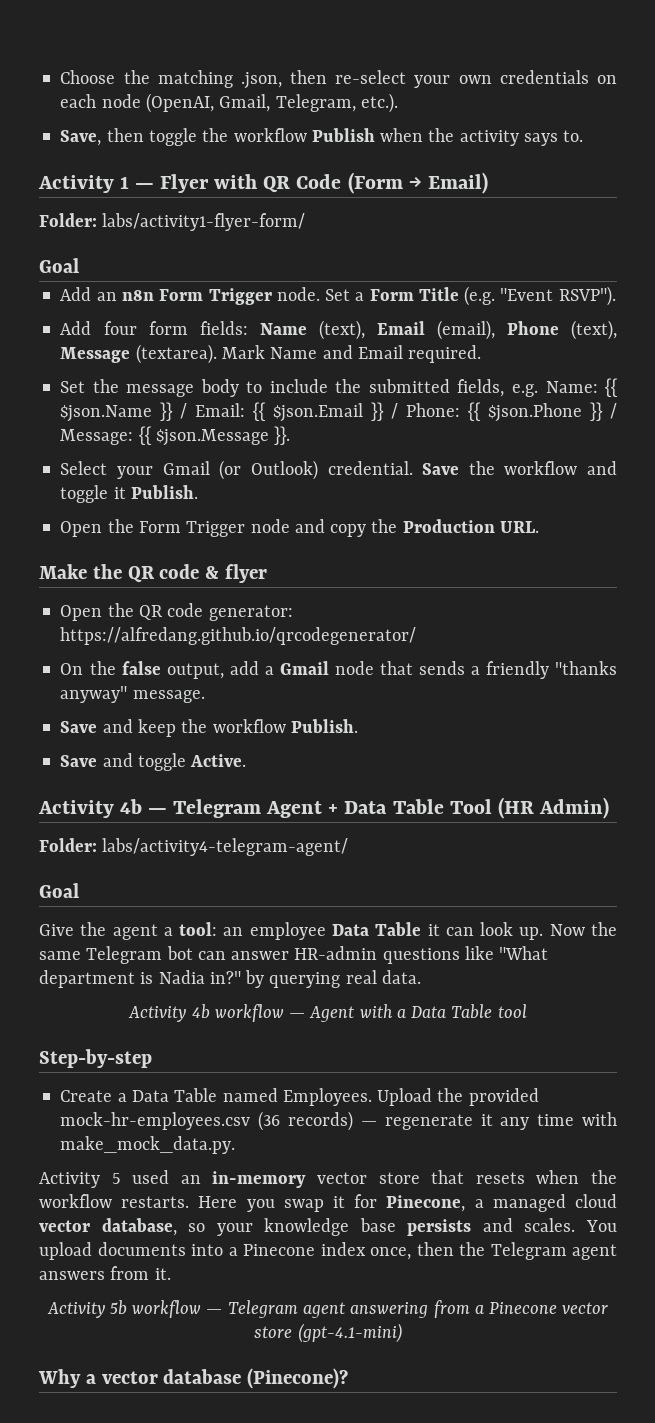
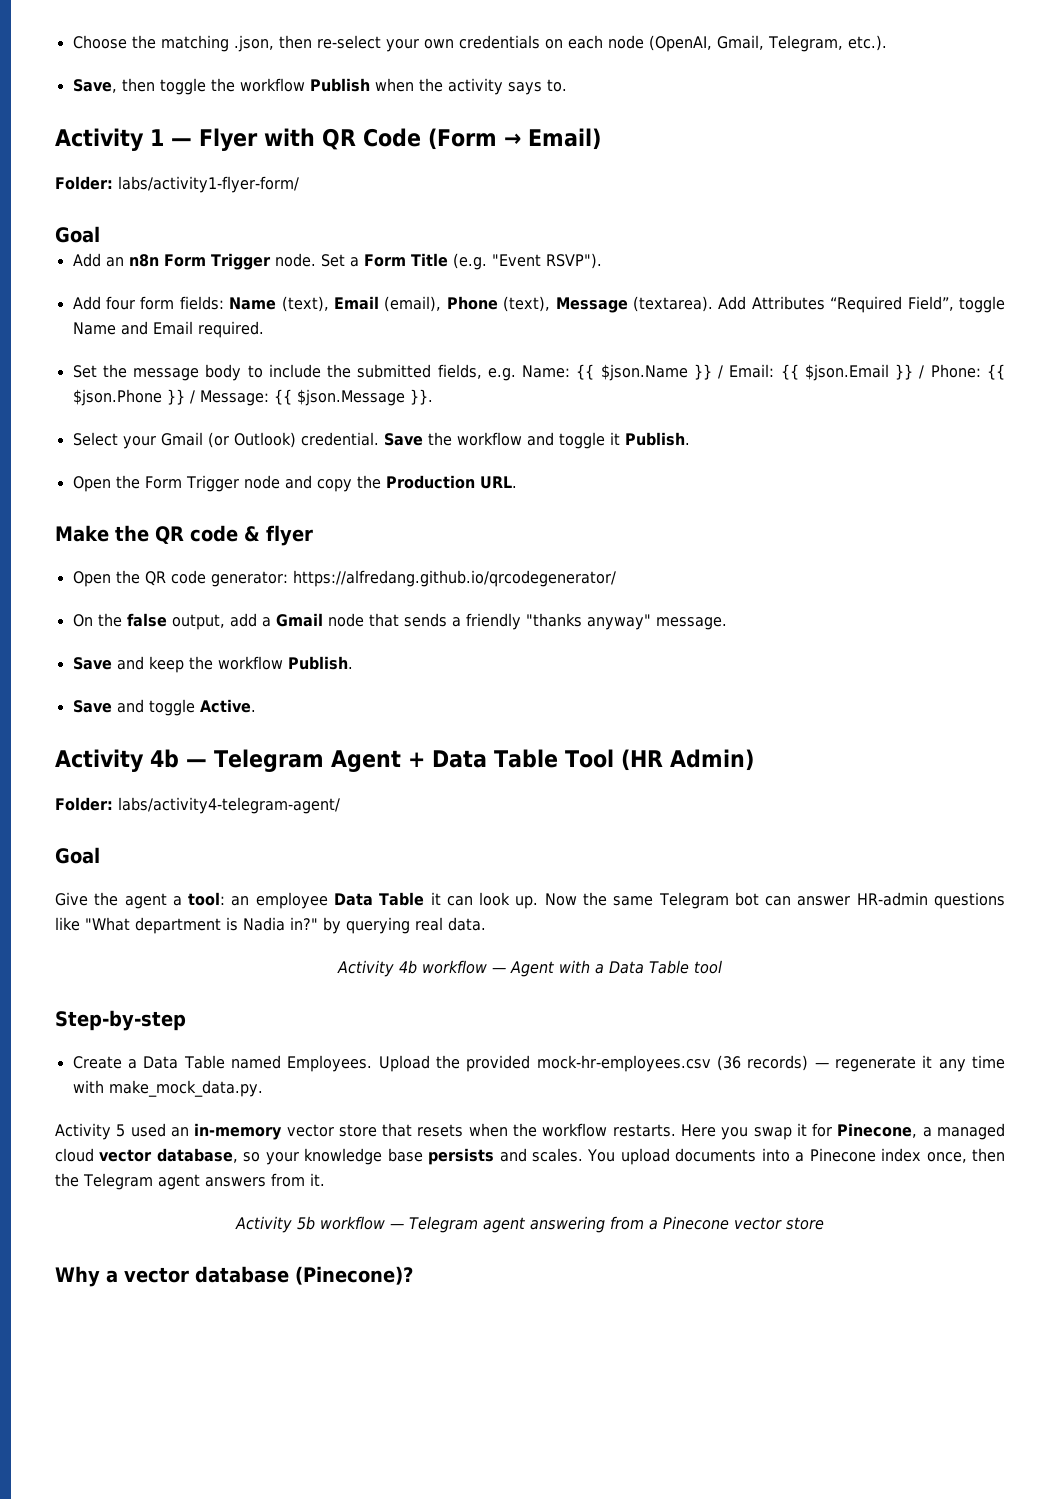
[221,345,265,359] Mark -> [718,296,1005,313] Add Attributes “Required Field”, toggle
[297,1323,402,1343] (gpt-4.1-mini) -> (824, 1223) none

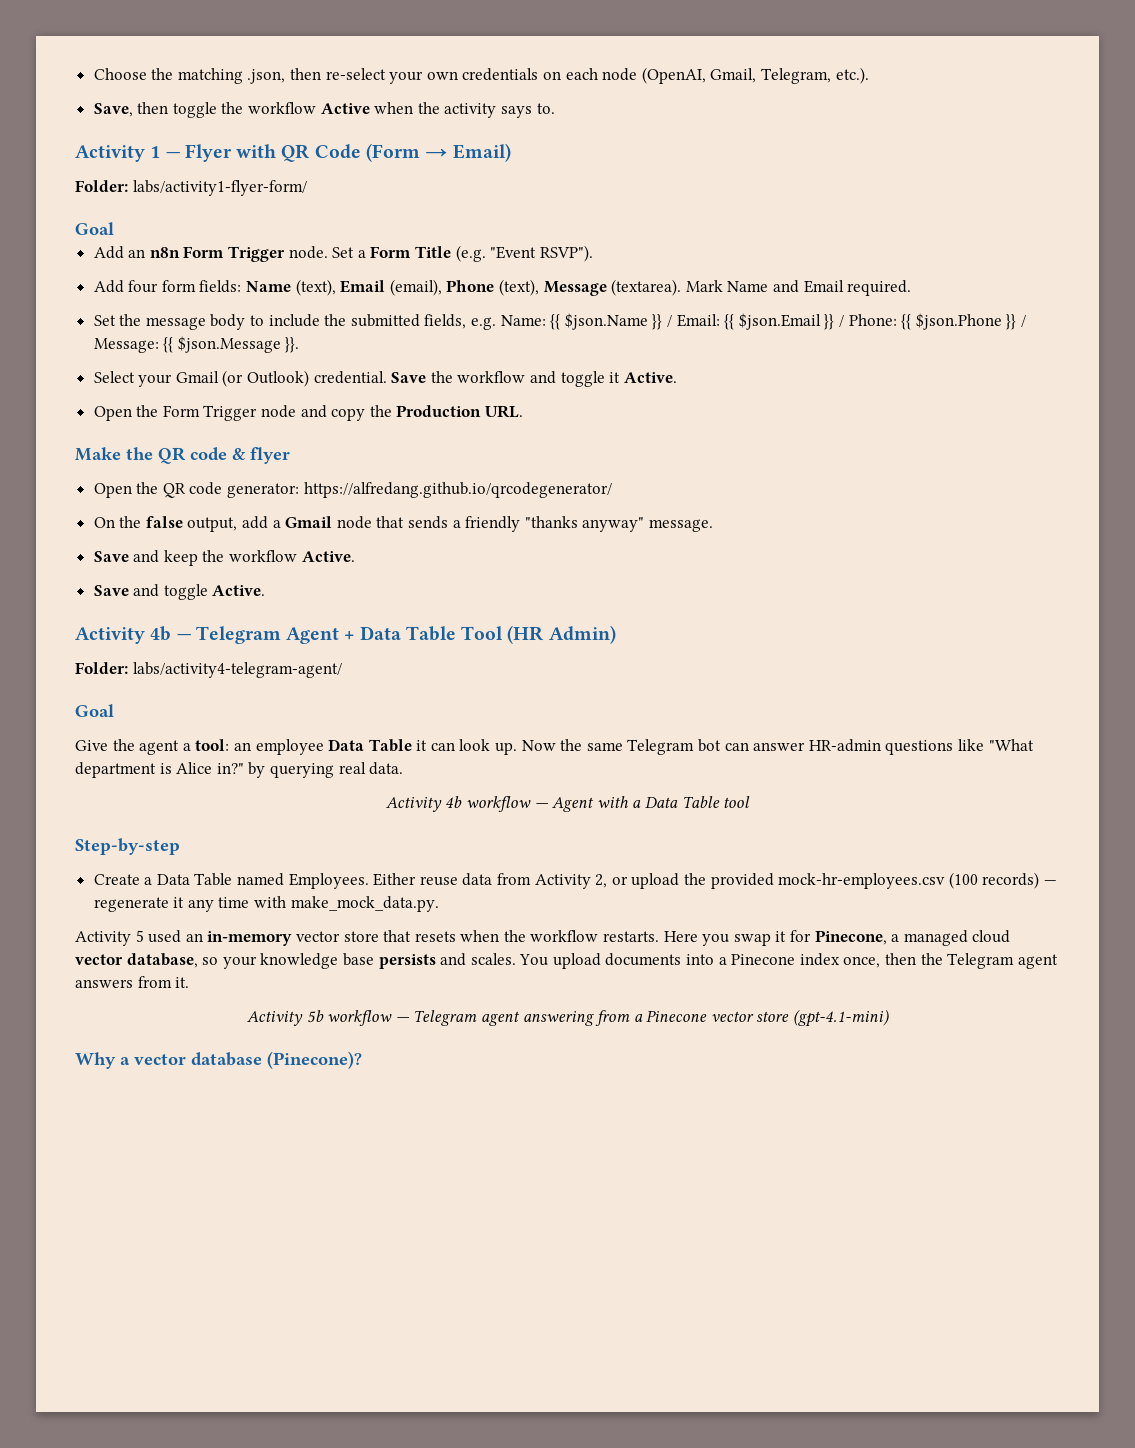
[309,78,370,92] Publish -> [320,103,370,114] Active
[718,296,1005,313] Add Attributes “Required Field”, toggle -> [685,280,723,292] Mark
[624,432,690,446] Publish. -> [623,372,677,383] Active.
[287,656,353,670] Publish. -> [301,551,355,562] Active.
[243,917,285,931] Nadia -> [176,762,213,774] Alice
[378,1055,430,1072] Upload -> [373,873,680,889] Either reuse data from Activity 2, or upload
[716,1055,741,1071] (36 -> [948,872,978,889] (100
(824, 1223) none -> [793,1009,890,1027] (gpt-4.1-mini)

